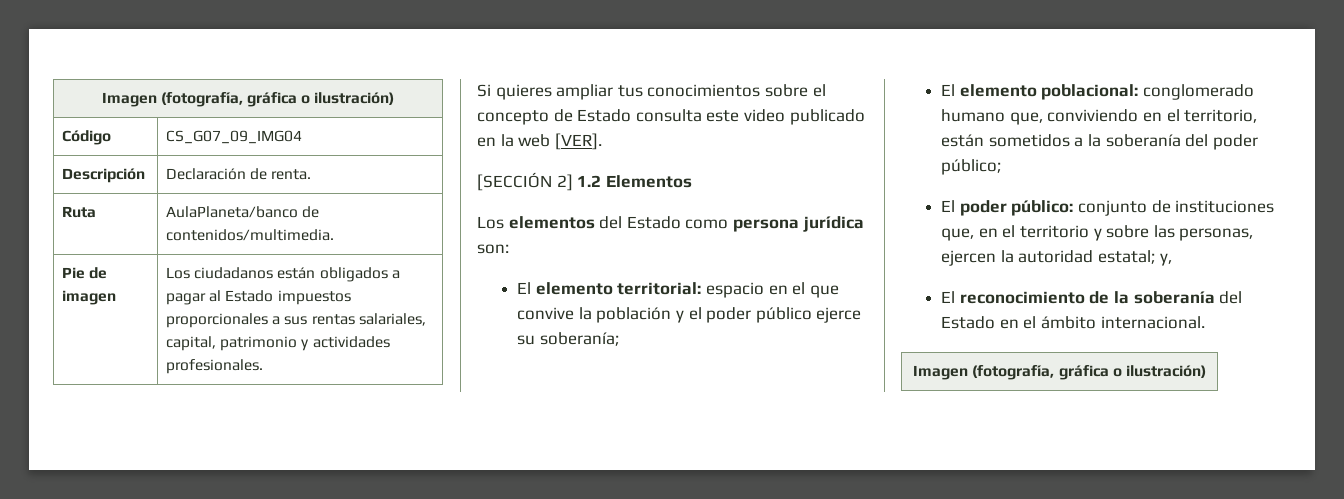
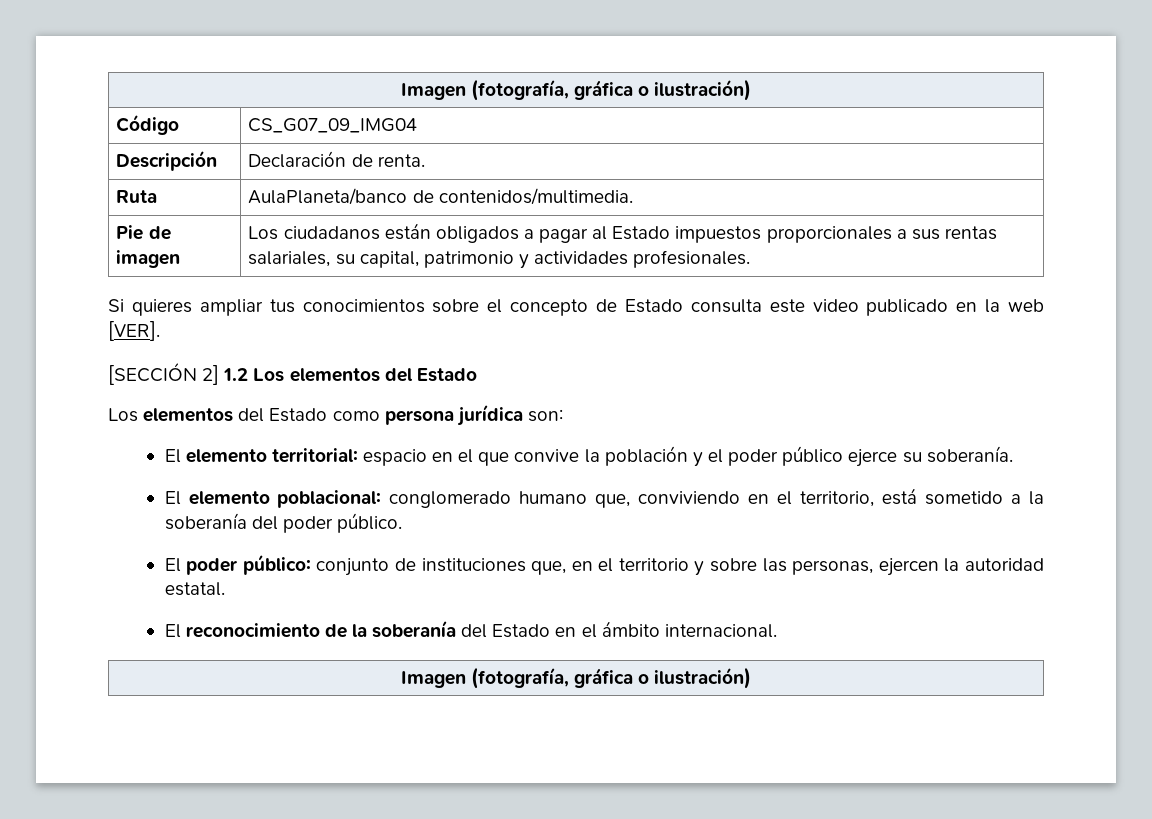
(426, 319) none -> [335,254,355,265] su
[605,175,692,188] Elementos -> [253,368,477,382] Los elementos del Estado
[539,332,619,346] soberanía; -> [926,446,1013,463] soberanía.
[941,134,1070,147] están sometidos -> [882,488,1004,505] está sometido
[941,159,1002,175] público; -> [336,513,402,533] público.
[1097,250,1172,266] estatal; y, -> [164,582,225,596] estatal.

